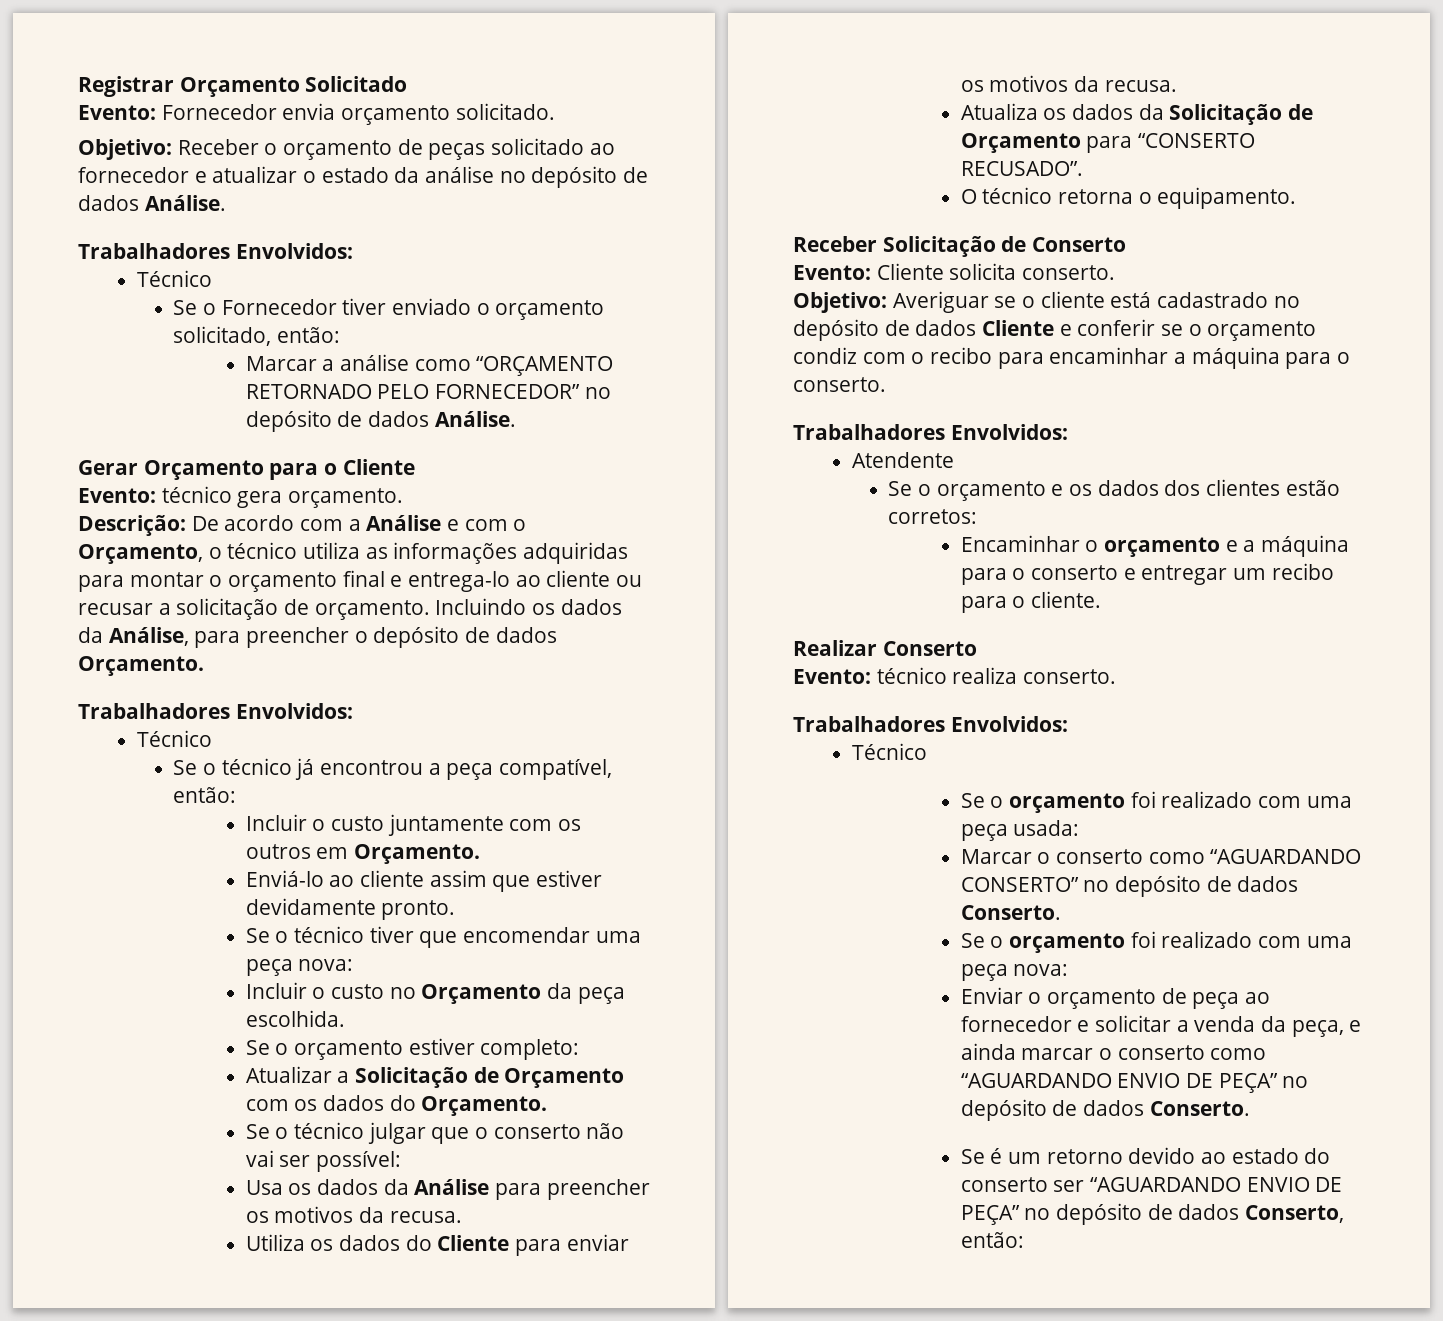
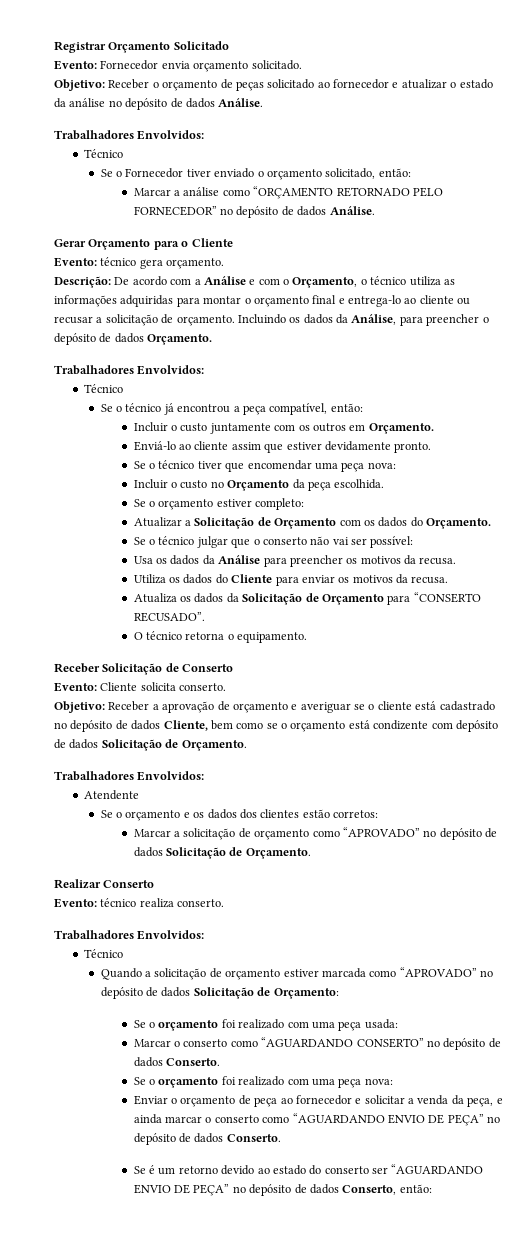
[892,291,989,313] Averiguar -> [108,701,351,713] Receber a aprovação de orçamento e averiguar
[982,319,1317,341] [793,347,1351,369] [793,377,886,392] Cliente e conferir se o orçamento condiz com o recibo para encaminhar a máquina para o conserto. -> [163,720,498,732] [54,739,247,751] Cliente, bem como se o orçamento está condizente com depósito de dados Solicitação de Orçamento.
[960,535,1350,557] [960,563,1334,585] [960,591,1102,613] Encaminhar o orçamento e a máquina para o conserto e entregar um recibo para o cliente. -> [133,827,498,840] [133,847,311,859] Marcar a solicitação de orçamento como “APROVADO” no depósito de dados Solicitação de Orçamento.
(928, 751) none -> [100,967,494,980] [100,987,339,999] // Quando a solicitação de orçamento estiver marcada como “APROVADO” no depósito de dados Solicitação de Orçamento:

